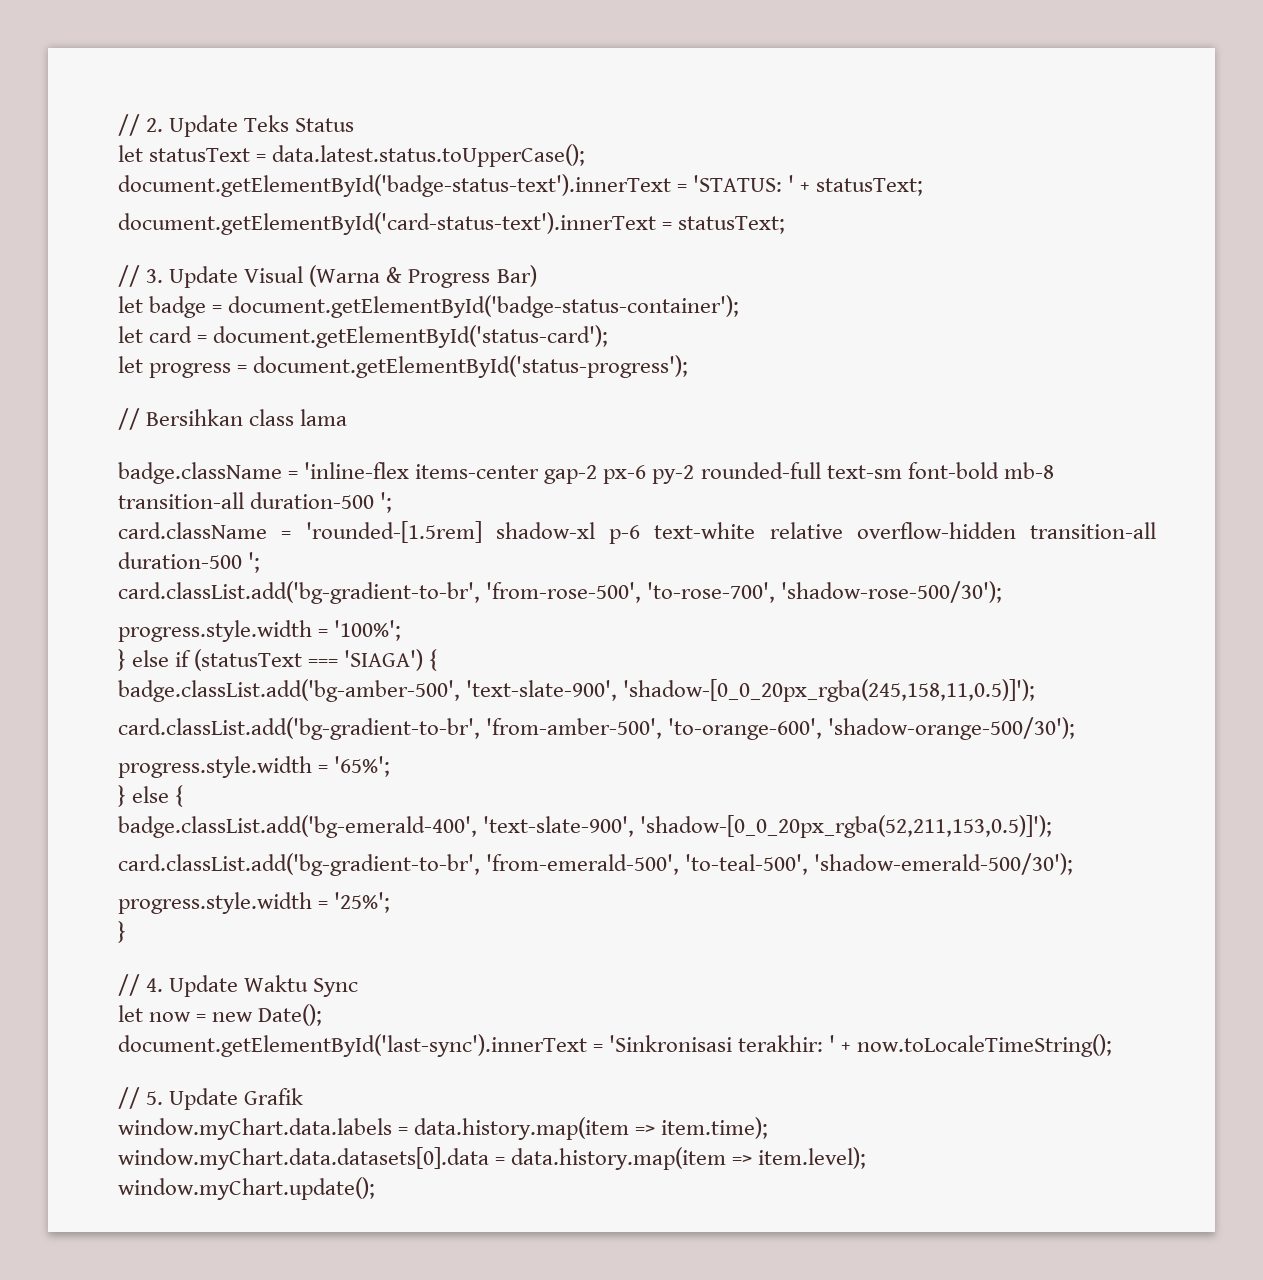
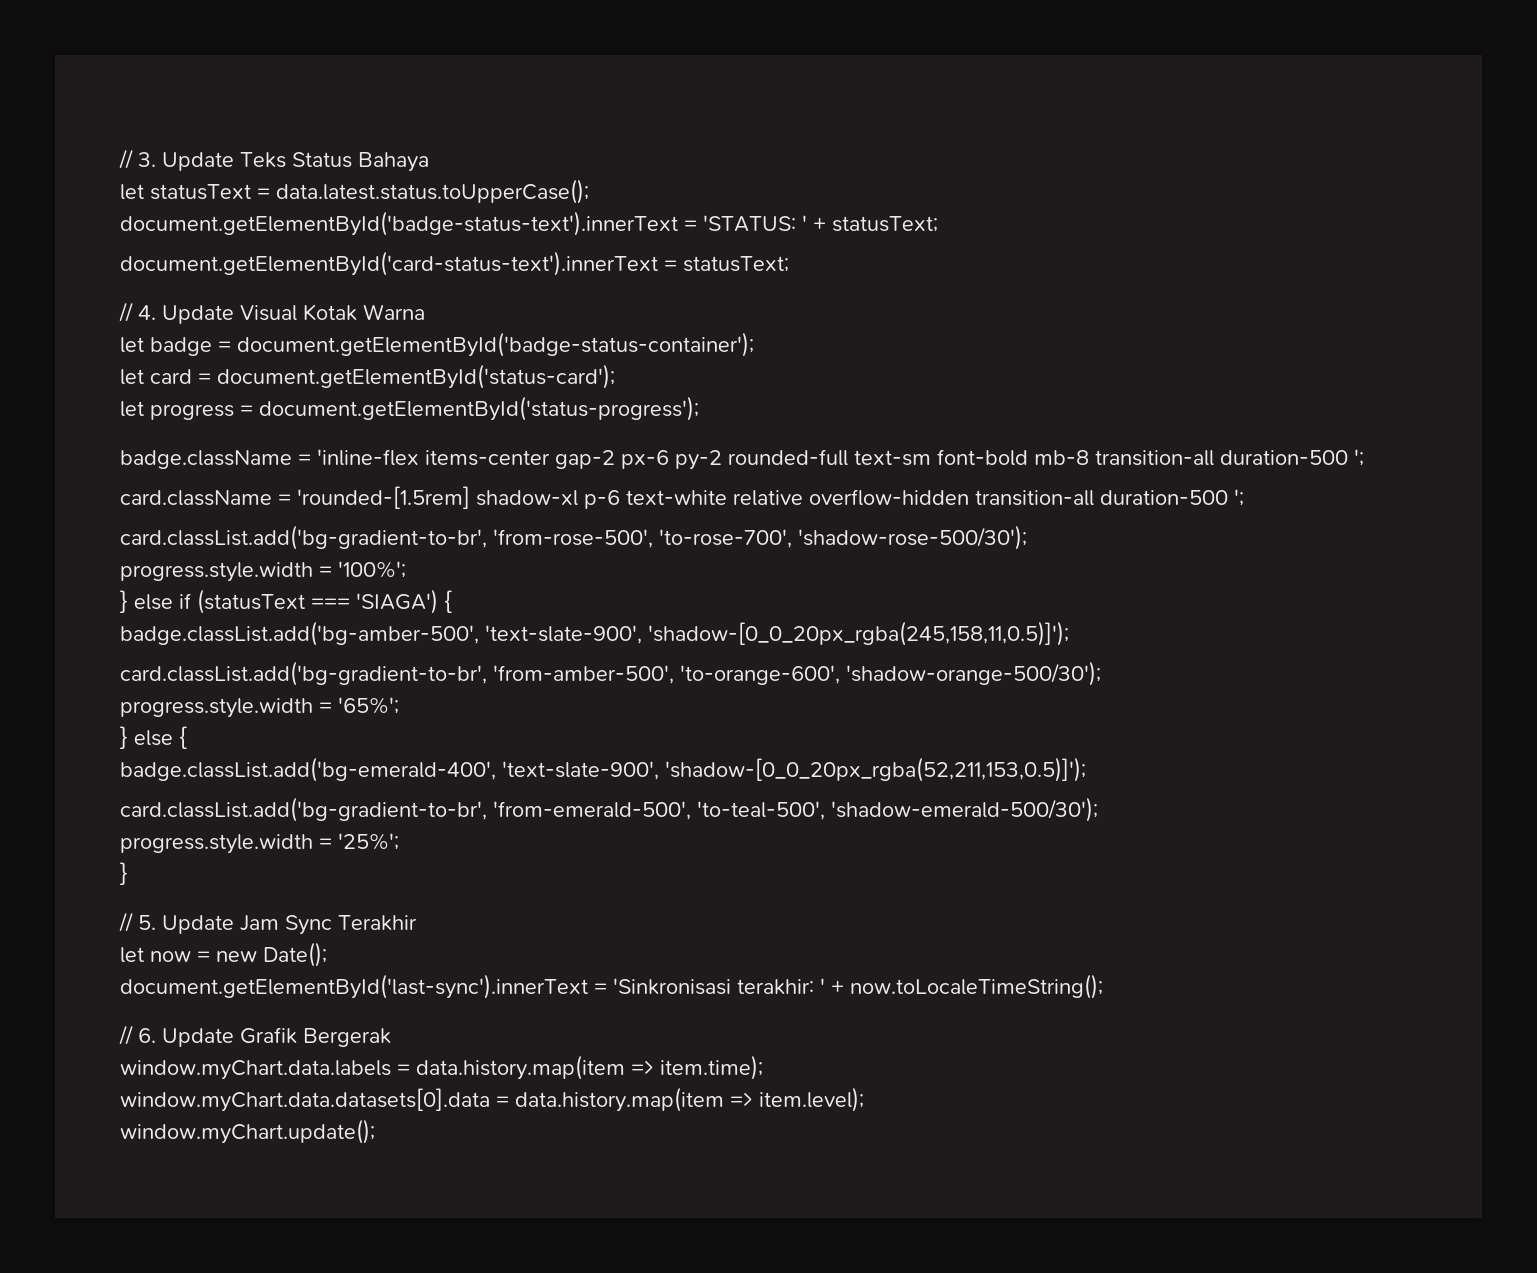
[118,114,164,136] // 2. -> [119,149,156,169] // 3.
(355, 125) none -> [358,152,429,172] Bahaya
[146,269,164,283] 3. -> [138,305,156,320] 4.
[309,265,537,288] (Warna & Progress Bar) -> [303,304,425,321] Kotak Warna
[118,408,348,430] // // Bersihkan class lama -> (699, 408) none
[146,975,309,997] 4. Update Waktu -> [138,915,279,934] 5. Update Jam
(359, 987) none -> [338,915,417,931] Terakhir
[146,1091,164,1105] 5. -> [138,1028,156,1043] 6.
(304, 1096) none -> [303,1028,391,1047] Bergerak

